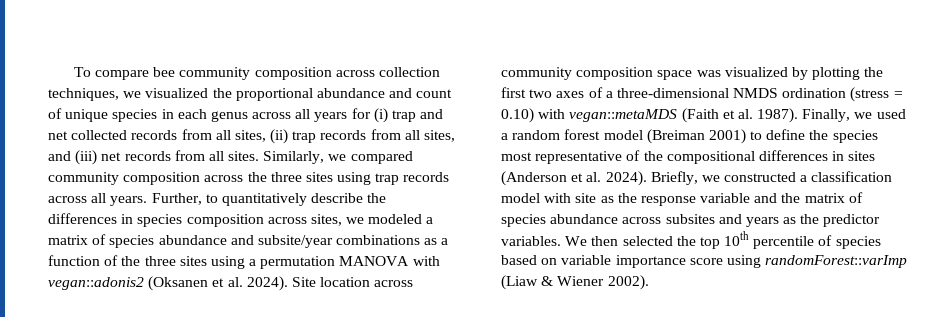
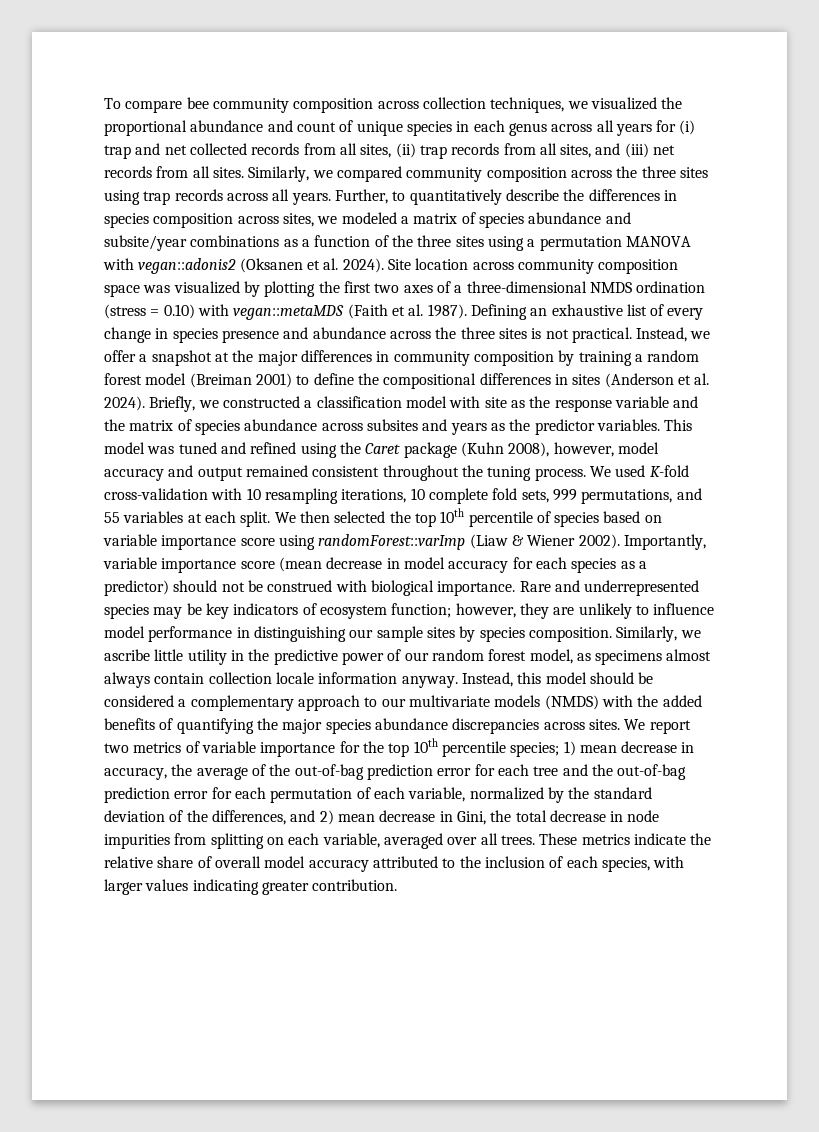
[802,109,906,122] Finally, we used -> [470,304,704,320] [104,327,711,343] [104,350,632,366] Defining an exhaustive list of every change in species presence and abundance across the three sites is not practical. Instead, we offer a snapshot at the major differences in community composition by training
[832,130,878,143] [501,150,663,164] species most representative of the -> (379, 379) none
(561, 241) none -> [664,419,693,431] [104,442,659,458] [104,465,689,481] [104,488,702,504] [104,511,271,527] This model was tuned and refined using the Caret package (Kuhn 2008), however, model accuracy and output remained consistent throughout the tuning process. We used K-fold cross-validation with 10 resampling iterations, 10 complete fold sets, 999 permutations, and 55 variables at each split.
(649, 282) none -> [623,534,706,550] [103,557,647,573] [104,580,700,596] [104,603,715,619] [104,626,701,642] [104,649,712,665] [104,672,654,688] [104,695,702,711] [104,718,691,734] [104,738,695,757] [104,764,687,780] [104,787,652,803] [104,810,660,825] [104,833,712,849] [104,856,685,872] [104,879,398,895] Importantly, variable importance score (mean decrease in model accuracy for each species as a predictor) should not be construed with biological importance. Rare and underrepresented species may be key indicators of ecosystem function; however, they are unlikely to influence model performance in distinguishing our sample sites by species composition. Similarly, we ascribe little utility in the predictive power of our random forest model, as specimens almost always contain collection locale information anyway. Instead, this model should be considered a complementary approach to our multivariate models (NMDS) with the added benefits of quantifying the major species abundance discrepancies across sites. We report two metrics of variable importance for the top 10th percentile species; 1) mean decrease in accuracy, the average of the out-of-bag prediction error for each tree and the out-of-bag prediction error for each permutation of each variable, normalized by the standard deviation of the differences, and 2) mean decrease in Gini, the total decrease in node impurities from splitting on each variable, averaged over all trees. These metrics indicate the relative share of overall model accuracy attributed to the inclusion of each species, with larger values indicating greater contribution.

